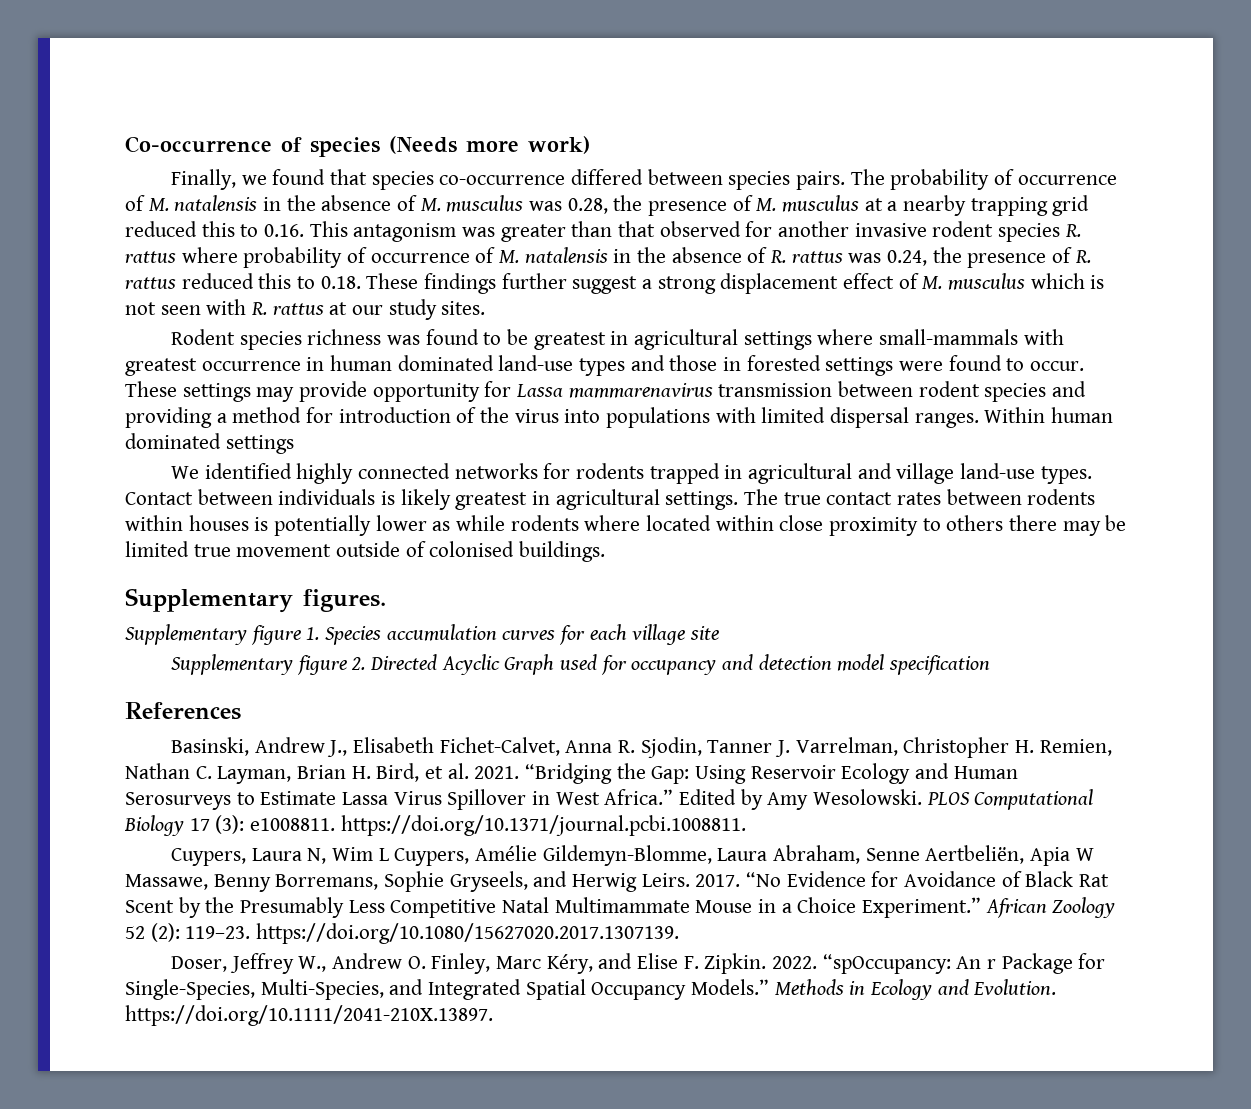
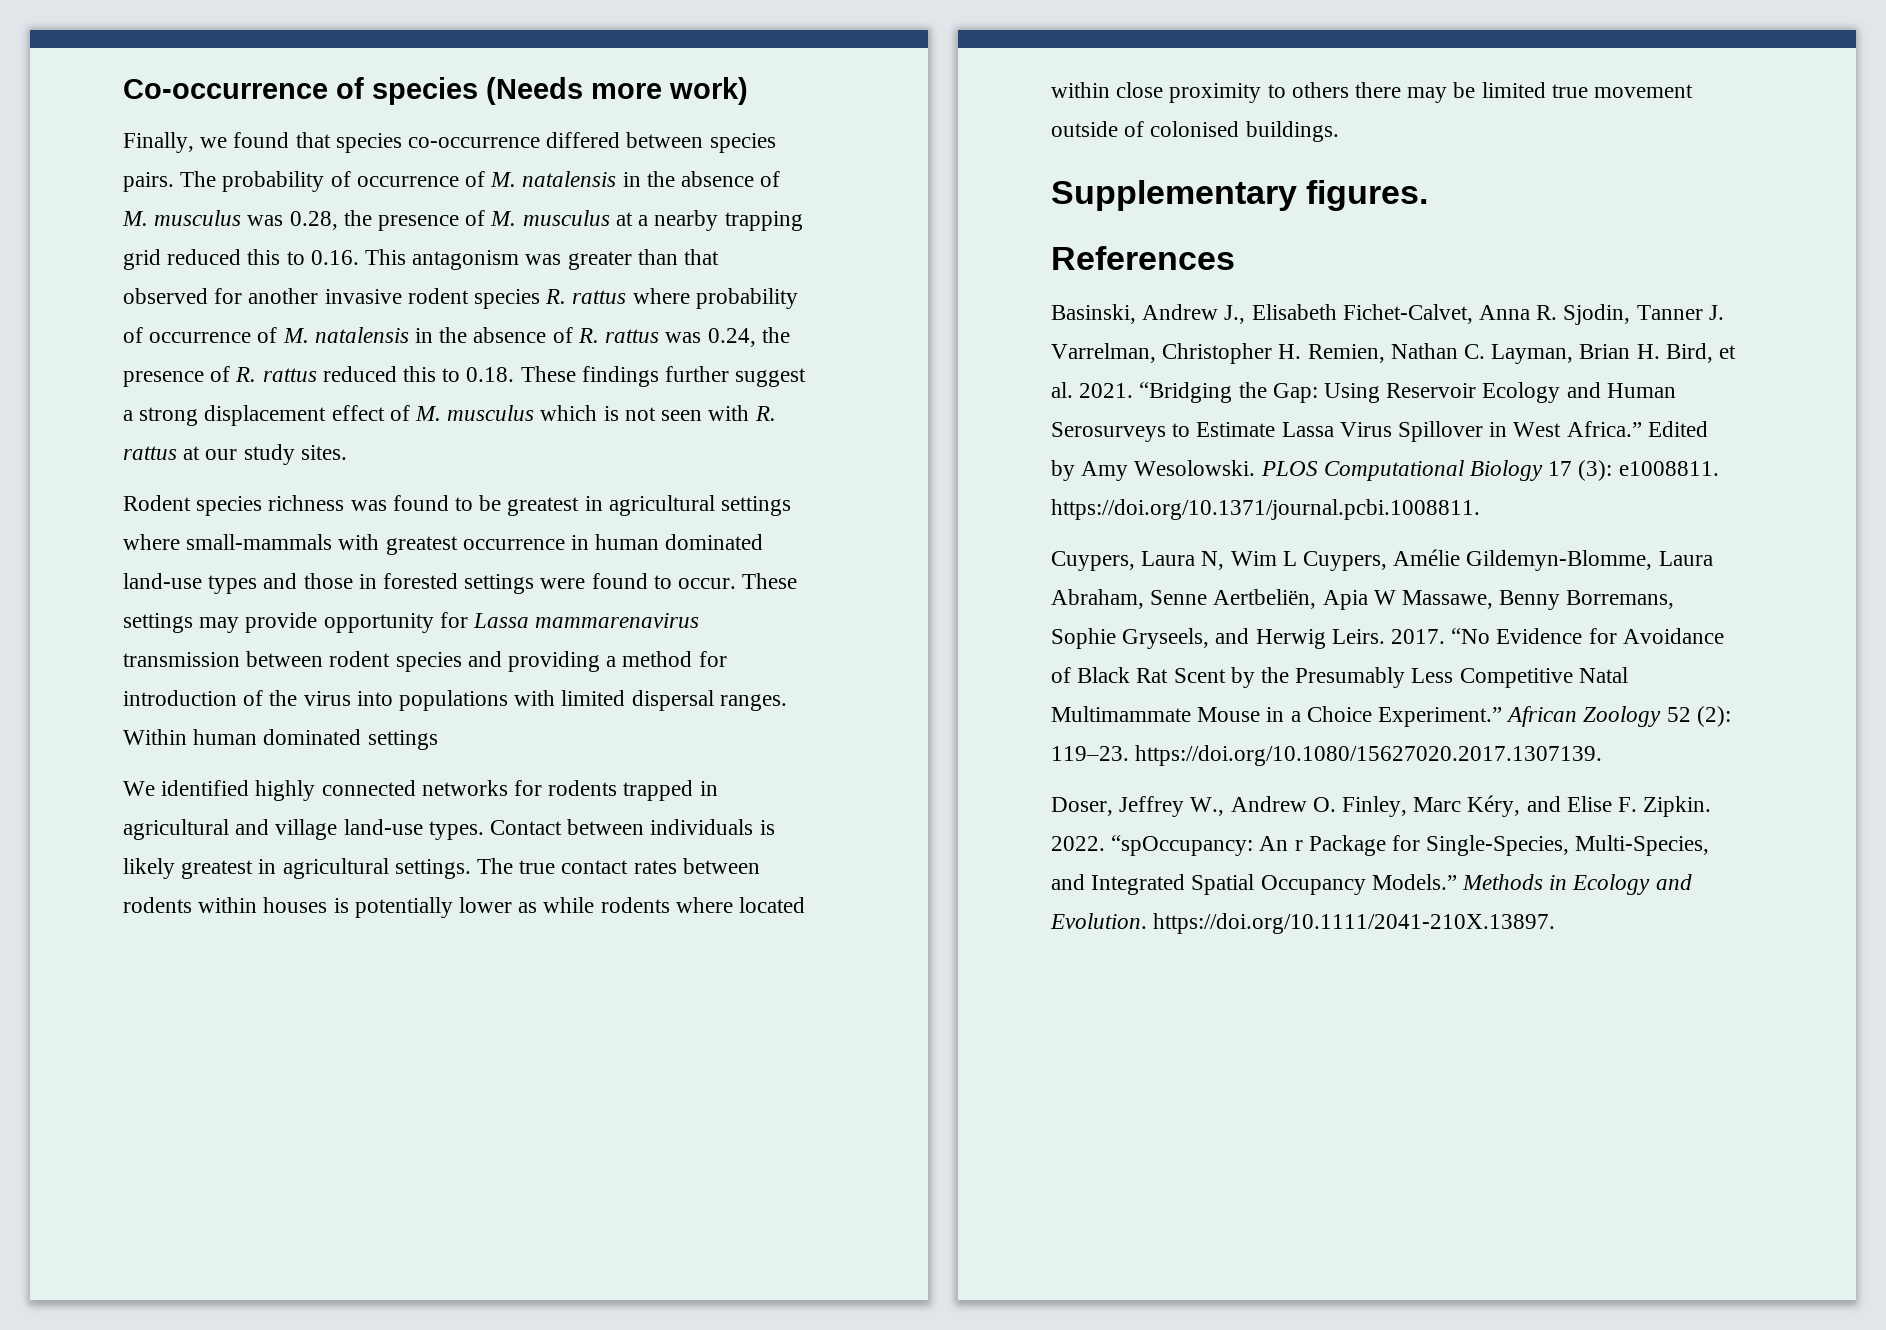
[125,624,720,645] [170,654,990,675] // Supplementary figure 1. Species accumulation curves for each village site // Supplementary figure 2. Directed Acyclic Graph used for occupancy and detection model specification -> (1429, 195) none

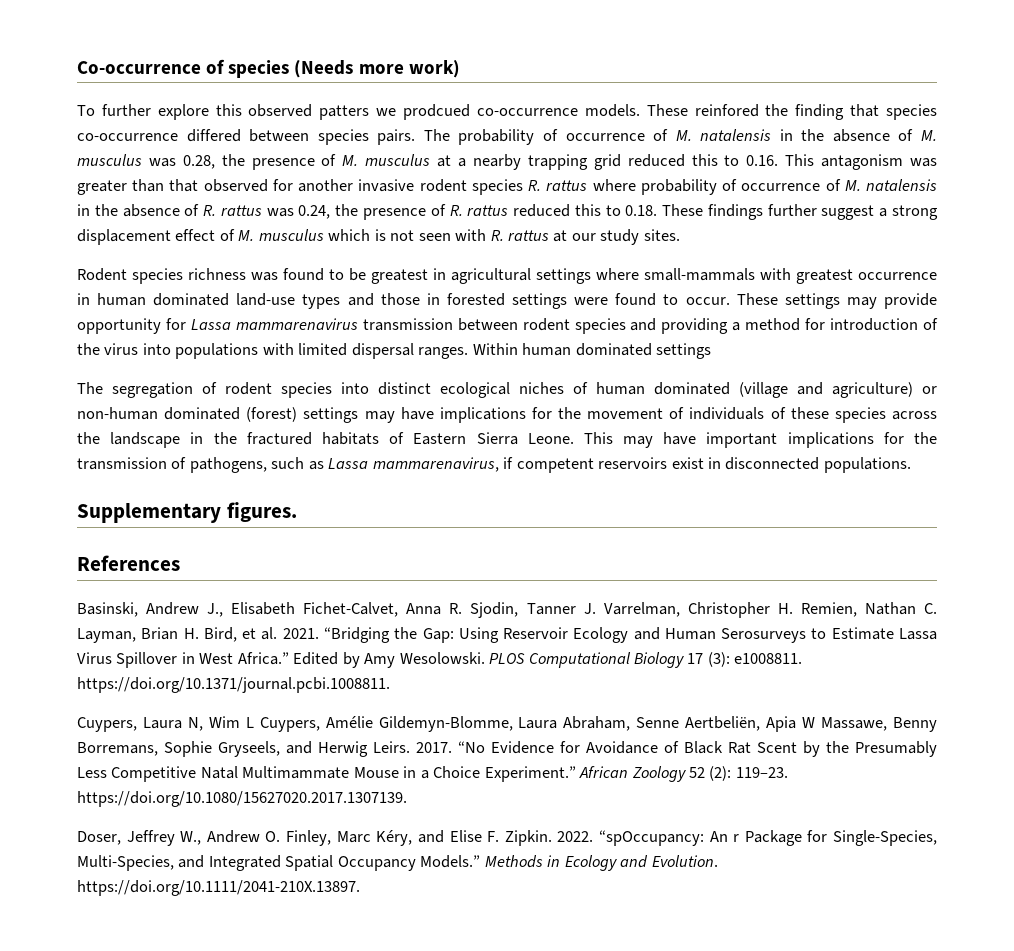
[123,132,290,153] Finally, we found -> [77,104,845,120] To further explore this observed patters we prodcued co-occurrence models. These reinfored the finding
[123,780,718,801] [123,819,775,840] [123,858,760,879] [123,897,806,918] [1051,82,1694,103] [1051,121,1339,142] We identified highly connected networks for rodents trapped in agricultural and village land-use types. Contact between individuals is likely greatest in agricultural settings. The true contact rates between rodents within houses is potentially lower as while rodents where located within close proximity to others there may be limited true movement outside of colonised buildings. -> [77,382,937,398] [77,407,937,423] [77,432,937,448] [77,457,911,473] The segregation of rodent species into distinct ecological niches of human dominated (village and agriculture) or non-human dominated (forest) settings may have implications for the movement of individuals of these species across the landscape in the fractured habitats of Eastern Sierra Leone. This may have important implications for the transmission of pathogens, such as Lassa mammarenavirus, if competent reservoirs exist in disconnected populations.

